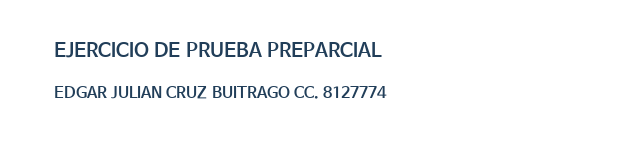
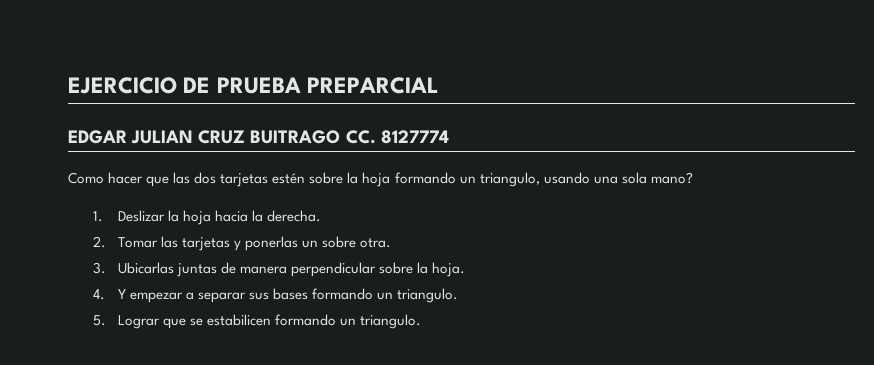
(387, 92) none -> [68,172,693,187] [92,210,321,225] [92,236,392,251] [92,262,466,277] [92,288,459,303] [92,314,421,329] // Como hacer que las dos tarjetas estén sobre la hoja formando un triangulo, usando una sola mano? // 1. Deslizar la hoja hacia la derecha. // 2. Tomar las tarjetas y ponerlas un sobre otra. // 3. Ubicarlas juntas de manera perpendicular sobre la hoja. // 4. Y empezar a separar sus bases formando un triangulo. // 5. Lograr que se estabilicen formando un triangulo.

